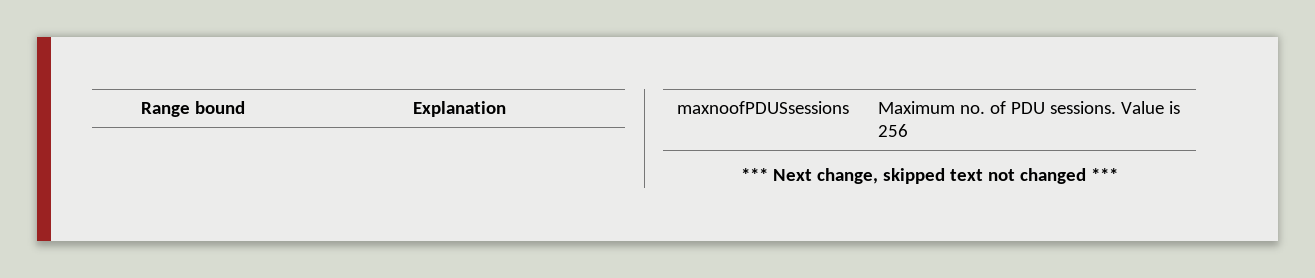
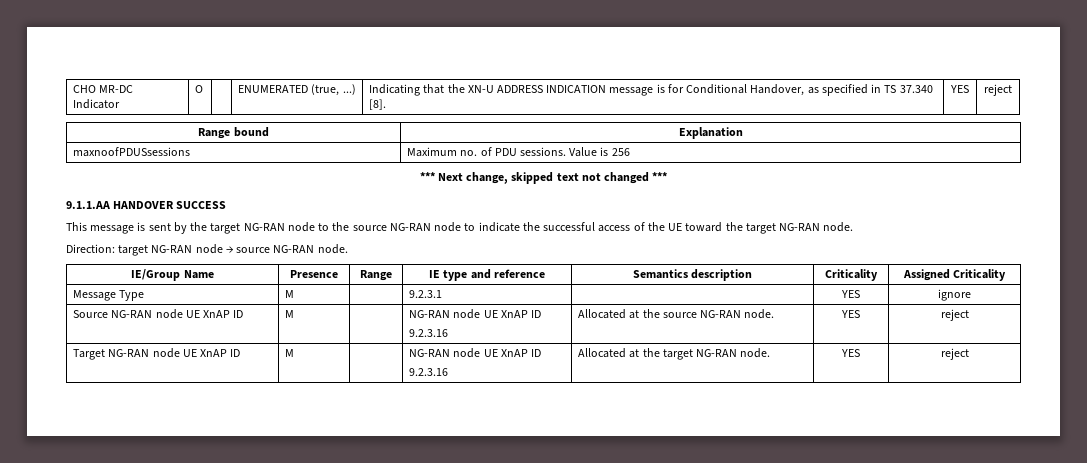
(141, 109) none -> [73,85,134,93] [73,99,121,109] [195,85,204,93] [238,84,356,96] [369,84,933,96] [369,99,387,110] [950,85,969,93] [984,84,1012,96] CHO MR-DC Indicator | O | | ENUMERATED (true, ...) | Indicating that the XN-U ADDRESS INDICATION message is for Conditional Handover, as specified in TS 37.340 [8]. | YES | reject //
(1118, 174) none -> [66,201,227,209] [66,222,854,234] [66,244,348,256] [131,269,214,281] [290,270,338,278] [360,270,392,281] [429,269,545,281] [632,269,753,281] [824,269,878,281] [902,269,1007,281] [73,290,145,301] [285,290,295,298] [409,290,443,298] [840,290,860,298] [937,289,971,301] [73,309,244,319] [285,310,295,318] [409,309,541,319] [409,329,449,337] [578,309,775,319] [840,310,860,318] [940,309,969,321] [73,348,241,360] [285,349,295,357] [409,348,541,358] [409,368,449,376] [578,348,771,360] [840,349,860,357] [940,348,969,360] // 9.1.1.AA HANDOVER SUCCESS // This message is sent by the target NG-RAN node to the source NG-RAN node to indicate the successful access of the UE toward the target NG-RAN node. // Direction: target NG-RAN node → source NG-RAN node. // IE/Group Name | Presence | Range | IE type and reference | Semantics description | Criticality | Assigned Criticality // Message Type | M | | 9.2.3.1 | | YES | ignore // Source NG-RAN node UE XnAP ID | M | | NG-RAN node UE XnAP ID // 9.2.3.16 | Allocated at the source NG-RAN node. | YES | reject // Target NG-RAN node UE XnAP ID | M | | NG-RAN node UE XnAP ID // 9.2.3.16 | Allocated at the target NG-RAN node. | YES | reject

